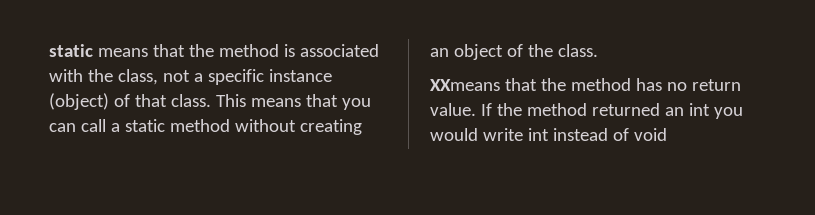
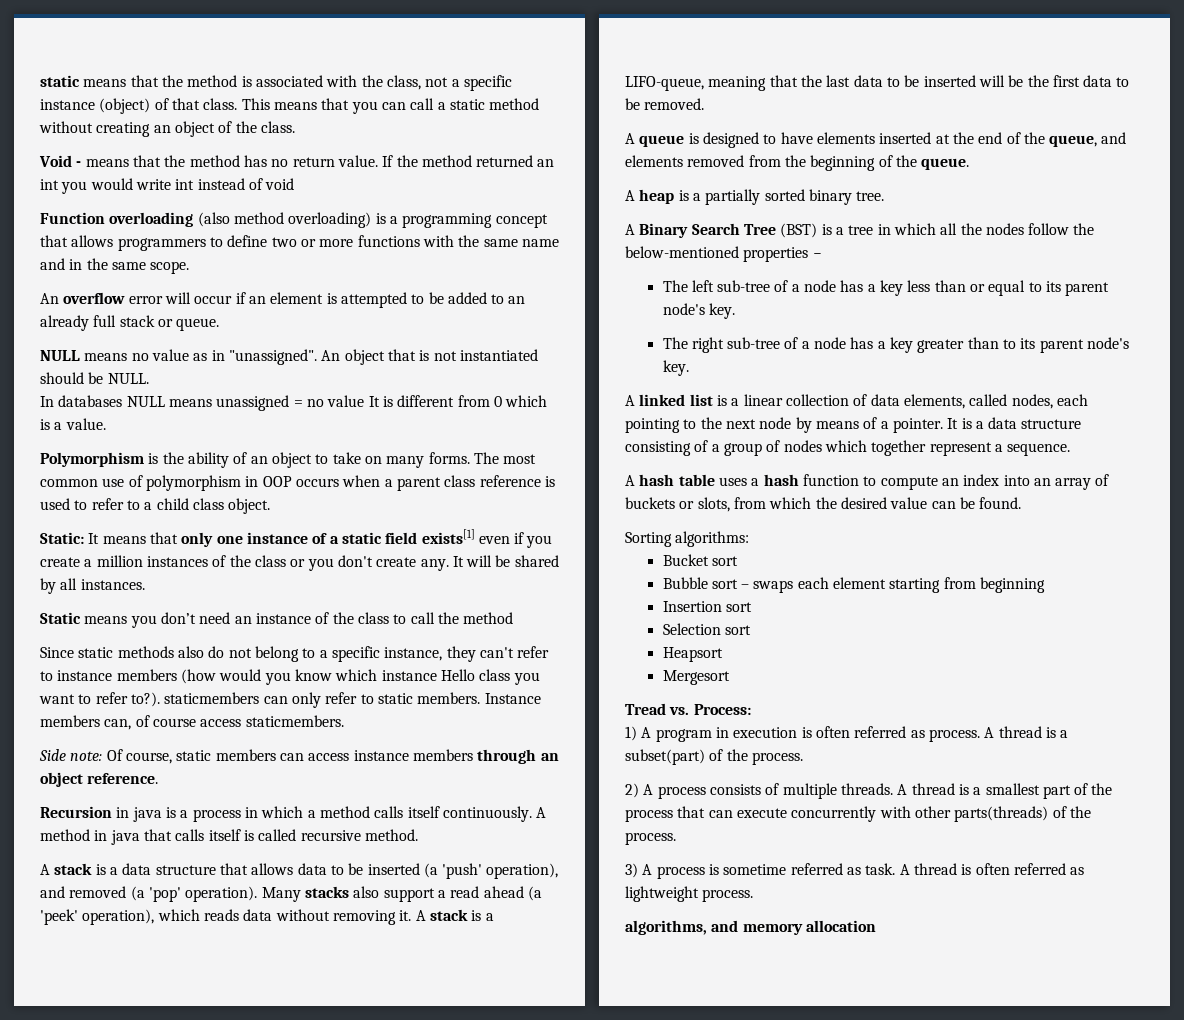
[430,79,500,91] XXmeans -> [39,155,129,167] Void - means
(667, 134) none -> [40,212,548,228] [40,235,559,251] [40,258,190,274] [40,292,526,308] [40,315,220,331] [40,349,538,365] [40,372,149,384] [40,395,548,411] [40,418,106,430] [40,452,537,468] [40,475,555,491] [40,498,271,514] [40,529,553,548] [40,555,559,571] [40,578,145,594] [40,612,514,628] [40,646,550,662] [40,669,540,685] [39,692,541,708] [40,715,344,730] [39,749,559,764] [40,772,159,787] [40,806,547,822] [40,829,418,845] [40,863,559,879] [40,886,542,902] [40,909,494,925] [625,75,1130,91] [625,98,705,110] [625,132,1127,148] [625,155,970,171] [625,189,885,205] [625,223,1095,238] [625,246,822,262] [662,280,1110,296] [662,303,735,319] [662,337,1130,353] [662,360,689,376] [625,394,1088,409] [625,417,1082,433] [625,440,1071,456] [625,474,1110,490] [625,497,1022,512] [625,531,750,547] [662,554,738,566] [662,577,1046,593] [662,601,752,612] [662,623,751,635] [662,647,723,662] [662,670,730,685] [625,703,751,715] [625,726,1069,742] [625,749,803,765] [625,783,1113,799] [625,806,1091,822] [625,832,676,845] [625,863,1085,879] [625,886,754,902] [625,920,876,935] // Function overloading (also method overloading) is a programming concept that allows programmers to define two or more functions with the same name and in the same scope. // An overflow error will occur if an element is attempted to be added to an already full stack or queue. // NULL means no value as in "unassigned". An object that is not instantiated should be NULL. // In databases NULL means unassigned = no value It is different from 0 which is a value. // Polymorphism is the ability of an object to take on many forms. The most common use of polymorphism in OOP occurs when a parent class reference is used to refer to a child class object. // Static: It means that only one instance of a static field exists[1] even if you create a million instances of the class or you don't create any. It will be shared by all instances. // Static means you don’t need an instance of the class to call the method // Since static methods also do not belong to a specific instance, they can't refer to instance members (how would you know which instance Hello class you want to refer to?). staticmembers can only refer to static members. Instance members can, of course access staticmembers. // Side note: Of course, static members can access instance members through an object reference. // Recursion in java is a process in which a method calls itself continuously. A method in java that calls itself is called recursive method. // A stack is a data structure that allows data to be inserted (a 'push' operation), and removed (a 'pop' operation). Many stacks also support a read ahead (a 'peek' operation), which reads data without removing it. A stack is a LIFO-queue, meaning that the last data to be inserted will be the first data to be removed. // A queue is designed to have elements inserted at the end of the queue, and elements removed from the beginning of the queue. // A heap is a partially sorted binary tree. // A Binary Search Tree (BST) is a tree in which all the nodes follow the below-mentioned properties − // The left sub-tree of a node has a key less than or equal to its parent node's key. // The right sub-tree of a node has a key greater than to its parent node's key. // A linked list is a linear collection of data elements, called nodes, each pointing to the next node by means of a pointer. It is a data structure consisting of a group of nodes which together represent a sequence. // A hash table uses a hash function to compute an index into an array of buckets or slots, from which the desired value can be found. // Sorting algorithms: // Bucket sort // Bubble sort – swaps each element starting from beginning // Insertion sort // Selection sort // Heapsort // Mergesort // Tread vs. Process: // 1) A program in execution is often referred as process. A thread is a subset(part) of the process. // 2) A process consists of multiple threads. A thread is a smallest part of the process that can execute concurrently with other parts(threads) of the process. // 3) A process is sometime referred as task. A thread is often referred as lightweight process. // algorithms, and memory allocation

